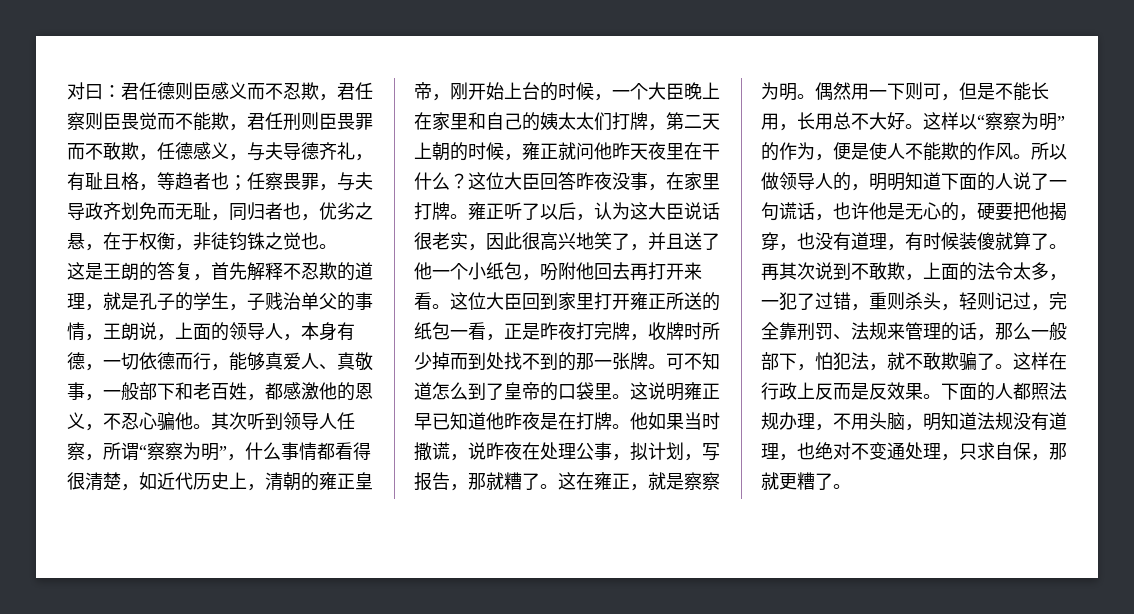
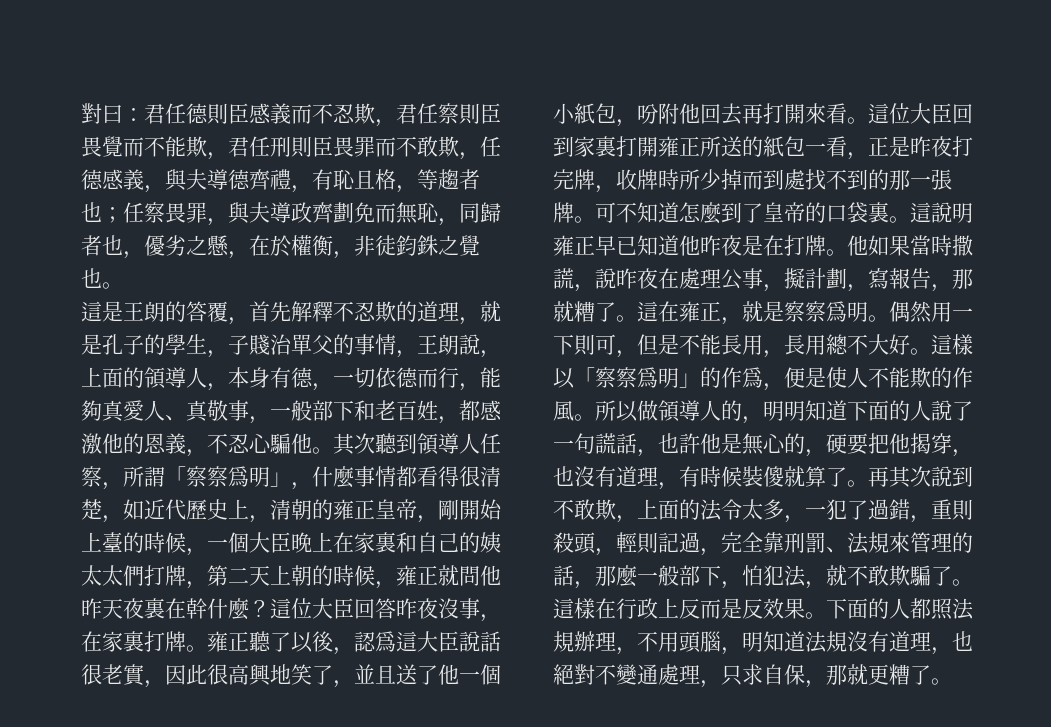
[67,82,85,100] 对 -> [81,103,102,124] 對
[175,82,247,100] 则臣感义 -> [207,103,291,124] 則臣感義
[85,112,157,130] 则臣畏觉 -> [459,103,501,124] [81,136,123,157] 則臣畏覺
[301,112,319,130] 则 -> [291,136,312,157] 則
[211,142,373,161] [67,172,103,191] 义，与夫导德齐礼，有耻 -> [123,169,355,193] 義，與夫導德齊禮，有恥
[175,172,193,190] 趋 -> [438,169,459,190] 趨
[337,172,373,191] [67,202,373,221] [67,232,301,251] 与夫导政齐划免而无耻，同归者也，优劣之悬，在于权衡，非徒钧铢之觉 -> [228,202,501,226] [81,235,480,259] 與夫導政齊劃免而無恥，同歸者也，優劣之懸，在於權衡，非徒鈞銖之覺
[67,262,85,280] 这 -> [81,301,102,322] 這
[175,262,193,280] 复 -> [207,301,228,322] 覆
[265,262,283,280] 释 -> [312,301,333,322] 釋
[193,292,319,311] 学生，子贱治单 -> [165,334,312,358] 學生，子賤治單
[139,322,265,341] 说，上面的领导 -> [459,334,501,358] [81,367,186,389] 說，上面的領導
[247,352,301,371] 够真爱 -> [81,400,144,422] 夠真愛
[67,412,85,429] 义 -> [165,433,186,454] 義
[157,412,175,431] 骗 -> [269,433,291,454] 騙
[247,412,319,430] 听到领导 -> [375,433,459,455] 聽到領導
[121,442,281,461] 谓“察察为明”，什么 -> [144,466,354,490] 謂「察察爲明」，什麼
[193,473,211,490] 历 -> [186,499,207,520] 歷
[450,82,648,101] 刚开始上台的时候，一个 -> [438,499,502,520] [81,532,249,556] 剛開始上臺的時候，一個
[450,113,468,130] 里 -> [375,532,396,553] 裏
[594,112,612,131] 们 -> [123,565,144,586] 們
[468,142,486,160] 时 -> [333,565,354,586] 時
[576,142,594,160] 问 -> [459,566,480,586] 問
[666,142,720,160] [414,172,486,190] 里在干什么？这 -> [144,598,291,620] 裏在幹什麼？這
[612,172,630,190] 没 -> [438,598,459,619] 沒
[702,173,720,190] 里 -> [123,631,144,652] 裏
[504,202,720,221] [414,232,468,250] 听了以后，认为这大臣说话很老实 -> [249,631,501,655] [81,664,145,686] 聽了以後，認爲這大臣說話很老實
[558,232,576,250] 兴 -> [249,664,271,686] 興
[648,232,666,250] 并 -> [354,664,375,684] 並
[450,262,504,280] 个小纸 -> [480,664,501,685] [553,103,595,124] 個小紙
[666,262,702,280] [414,292,468,310] 开来看。这 -> [784,103,889,124] 開來看。這
[576,292,630,310] 里打开 -> [595,136,658,157] 裏打開
[414,322,432,340] 纸 -> [763,136,784,157] 紙
[684,322,702,340] 时 -> [658,169,679,190] 時
[486,352,504,370] 处 -> [784,169,805,190] 處
[612,352,630,370] 张 -> [931,169,952,190] 張
[450,382,468,400] 么 -> [700,202,721,224] 麼
[594,382,666,400] 里。这说 -> [868,202,952,223] 裏。這說
[684,412,720,430] [414,442,720,461] [414,472,432,491] 当时撒谎，说昨夜在处理公事，拟计划，写报 -> [910,235,973,256] [553,268,910,292] 當時撒謊，說昨夜在處理公事，擬計劃，寫報
[558,472,576,490] 这 -> [637,301,658,322] 這
[761,82,779,100] 为 -> [826,301,847,322] 爲
[905,82,923,100] 则 -> [574,334,595,355] 則
[1031,82,1049,100] [761,112,1065,131] [761,142,815,161] 长用，长用总不大好。这样以“察察为明”的作为 -> [721,334,973,358] [553,367,763,389] 長用，長用總不大好。這樣以「察察爲明」的作爲
[995,143,1013,160] 风 -> [553,401,574,421] 風
[779,172,815,190] 领导 -> [658,400,700,422] 領導
[1013,172,1067,190] [761,202,923,221] 说了一句谎话，也许他是无 -> [931,400,973,421] [553,433,764,457] 說了一句謊話，也許他是無
[815,232,833,250] 没 -> [574,466,595,487] 沒
[923,232,977,250] 时候装 -> [700,466,763,487] 時候裝
[815,262,833,280] 说 -> [931,466,952,487] 說
[815,292,1067,311] [761,322,1031,341] 过错，重则杀头，轻则记过，完全靠刑罚、法规来管理的话，那么 -> [868,499,973,523] [553,532,973,556] [553,565,637,589] 過錯，重則殺頭，輕則記過，完全靠刑罰、法規來管理的話，那麼
[959,352,1049,371] 骗了。这样 -> [909,565,973,586] [553,598,595,619] 騙了。這樣
[761,412,797,430] 规办 -> [553,631,595,652] 規辦
[869,412,905,430] 头脑 -> [679,631,721,653] 頭腦
[995,412,1031,430] 规没 -> [826,631,868,652] 規沒
[815,442,923,460] 绝对不变通处 -> [553,664,679,685] 絕對不變通處

